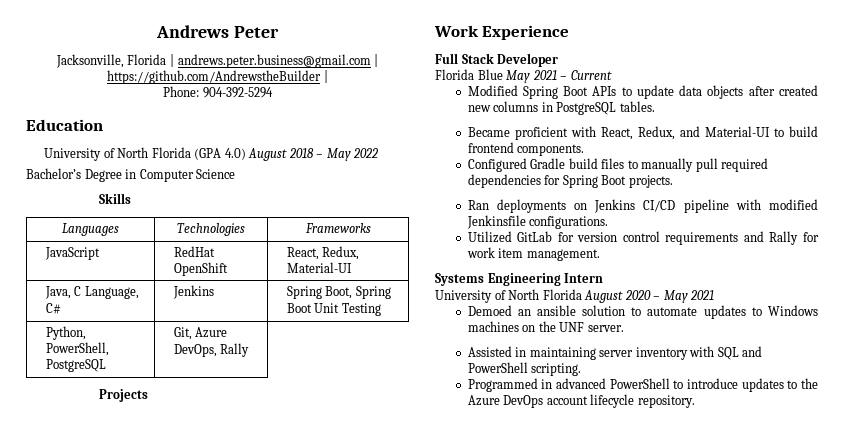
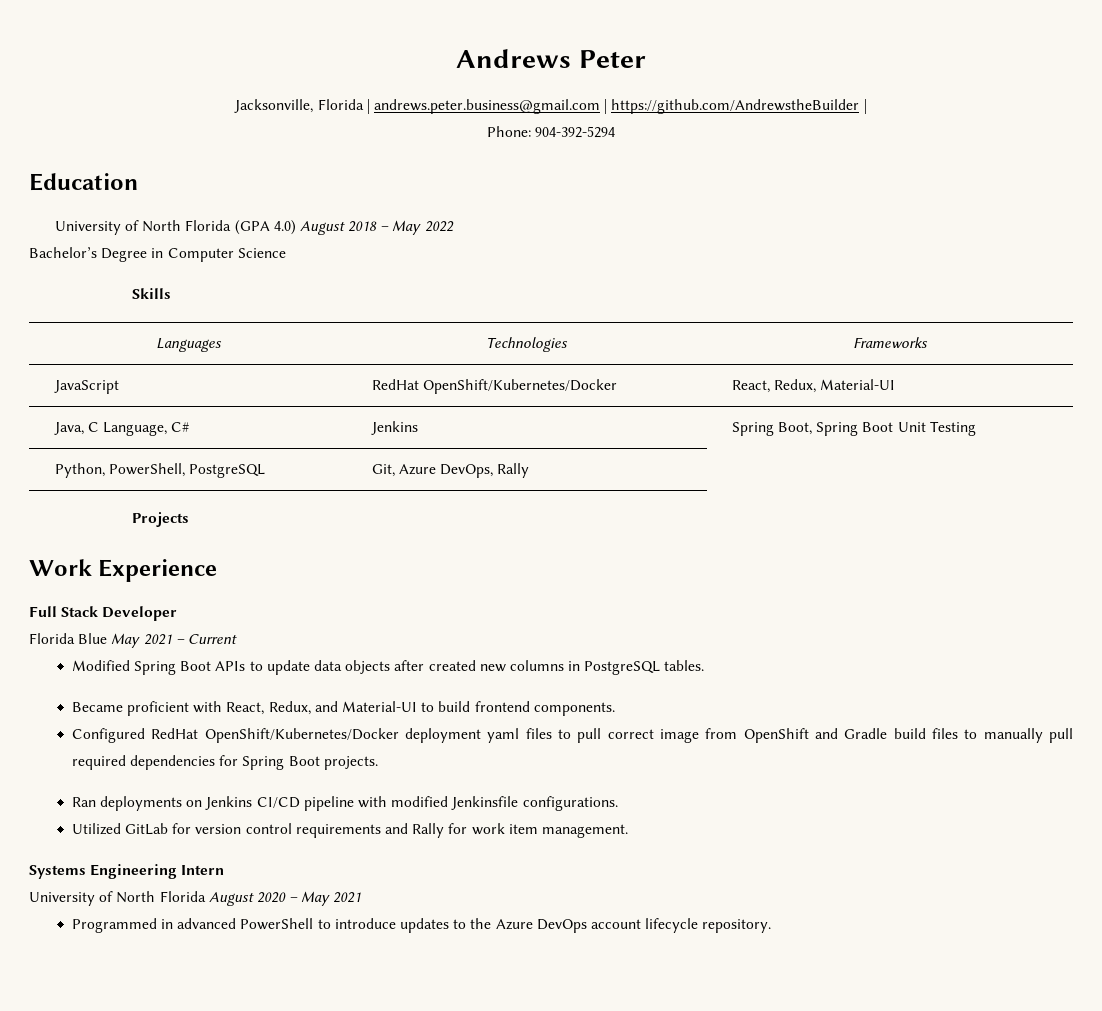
[173,262,228,276] OpenShift -> [423,379,618,394] OpenShift/Kubernetes/Docker
(527, 165) none -> [151,728,838,743] RedHat OpenShift/Kubernetes/Docker deployment yaml files to pull correct image from OpenShift and
[467,305,819,319] [467,321,624,332] [467,346,763,360] [467,362,582,376] // Demoed an ansible solution to automate updates to Windows machines on the UNF server. // Assisted in maintaining server inventory with SQL and PowerShell scripting. -> (362, 897) none

